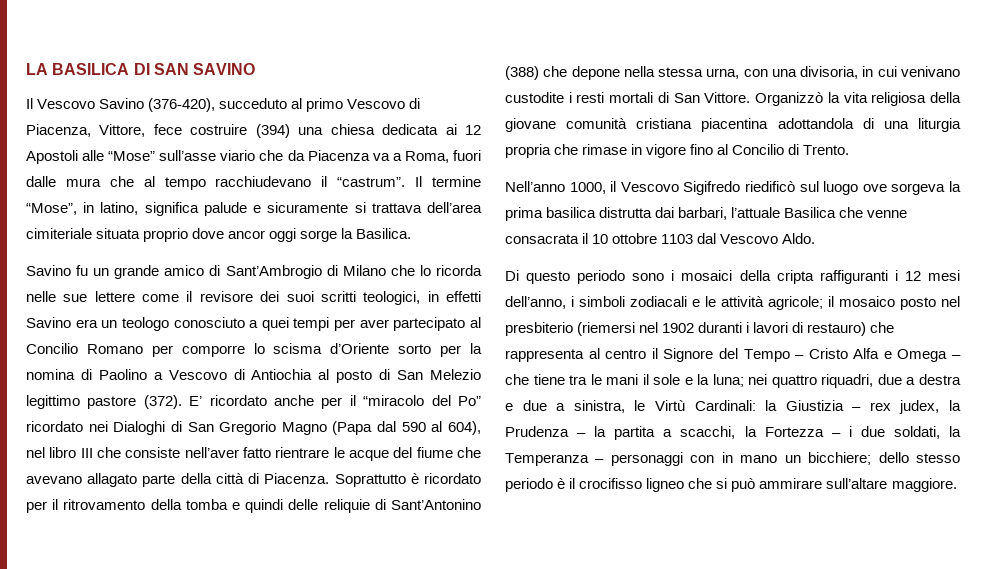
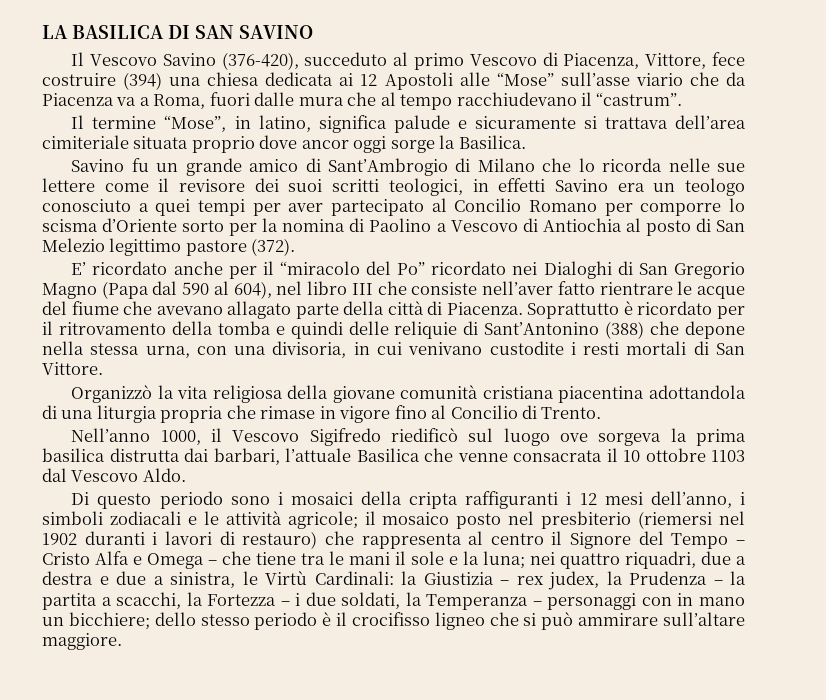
(406, 182) none -> (683, 99) //
(182, 402) none -> (296, 247) //
(751, 97) none -> (103, 368) //

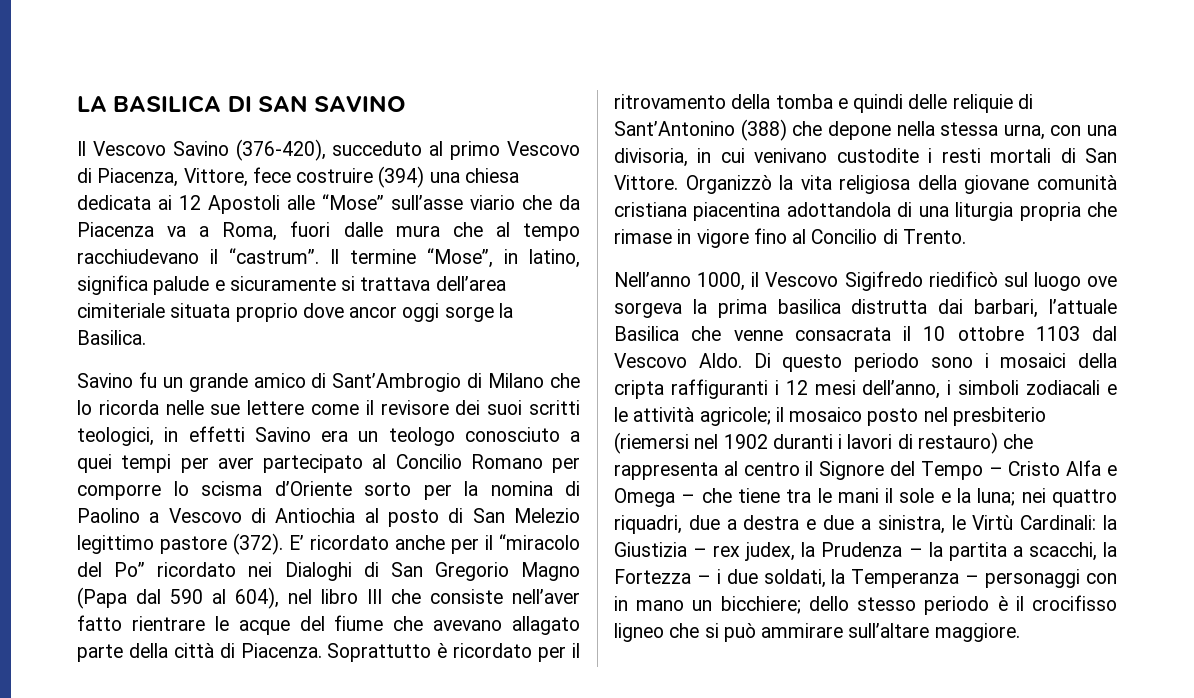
(683, 99) // -> (319, 256) none
(296, 247) // -> (283, 544) none
(103, 368) // -> (678, 182) none
(186, 475) // -> (742, 360) none

